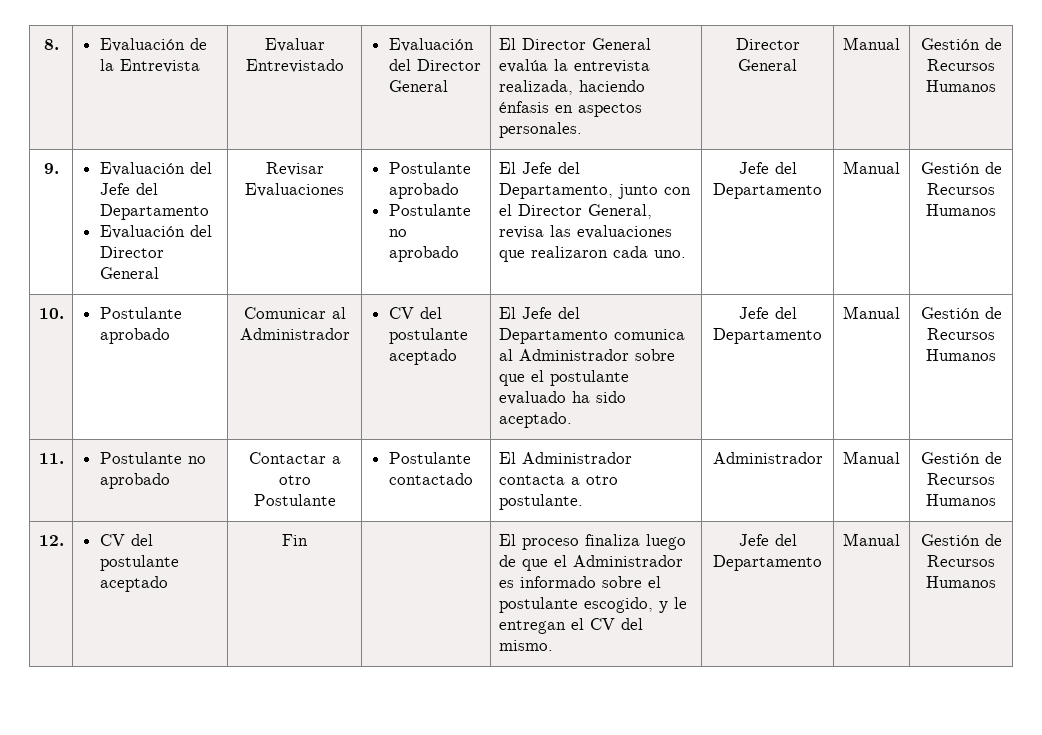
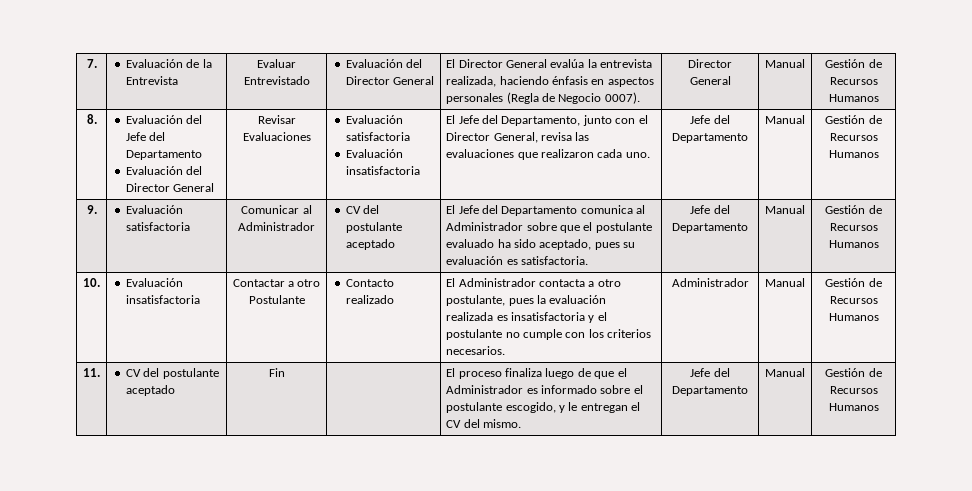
[43,39,59,50] 8. -> [86,59,97,68] 7.
[498,122,582,138] personales. -> [446,92,640,104] personales (Regla de Negocio 0007).
[43,163,59,174] 9. -> [86,114,97,124] 8.
[388,162,471,174] [388,183,459,199] [388,204,471,216] [388,229,407,237] [388,246,459,262] Postulante aprobado // Postulante no aprobado -> [346,115,404,124] [346,132,411,141] [346,149,404,158] [346,166,421,175] Evaluación satisfactoria // Evaluación insatisfactoria
[38,308,64,319] [99,307,182,319] [99,328,170,344] 10. | Postulante aprobado -> [86,205,97,214] [126,205,184,214] [126,222,191,231] 9. | Evaluación satisfactoria
[498,412,572,428] [738,307,797,319] [713,328,822,344] [843,306,900,319] [920,307,1002,319] [927,328,995,340] [926,349,996,361] [38,453,64,464] [99,452,206,464] [99,473,170,489] aceptado. | Jefe del Departamento | Manual | Gestión de Recursos Humanos // 11. | Postulante no aprobado -> [539,239,636,250] [446,256,589,265] [690,205,730,214] [672,223,748,233] [765,205,805,214] [825,205,882,214] [829,223,878,231] [828,240,879,248] [83,278,100,287] [126,278,184,287] [126,295,201,304] aceptado, pues su evaluación es satisfactoria. | Jefe del Departamento | Manual | Gestión de Recursos Humanos // 10. | Evaluación insatisfactoria
[388,452,471,464] [388,473,473,485] Postulante contactado -> [346,279,395,287] [346,295,395,304] Contacto realizado
[498,494,583,510] postulante. -> [446,295,607,306] [446,312,607,323] [446,329,652,340] [446,346,506,355] postulante, pues la evaluación realizada es insatisfactoria y el postulante no cumple con los criterios necesarios.
[38,535,64,546] 12. -> [83,368,100,377] 11.

